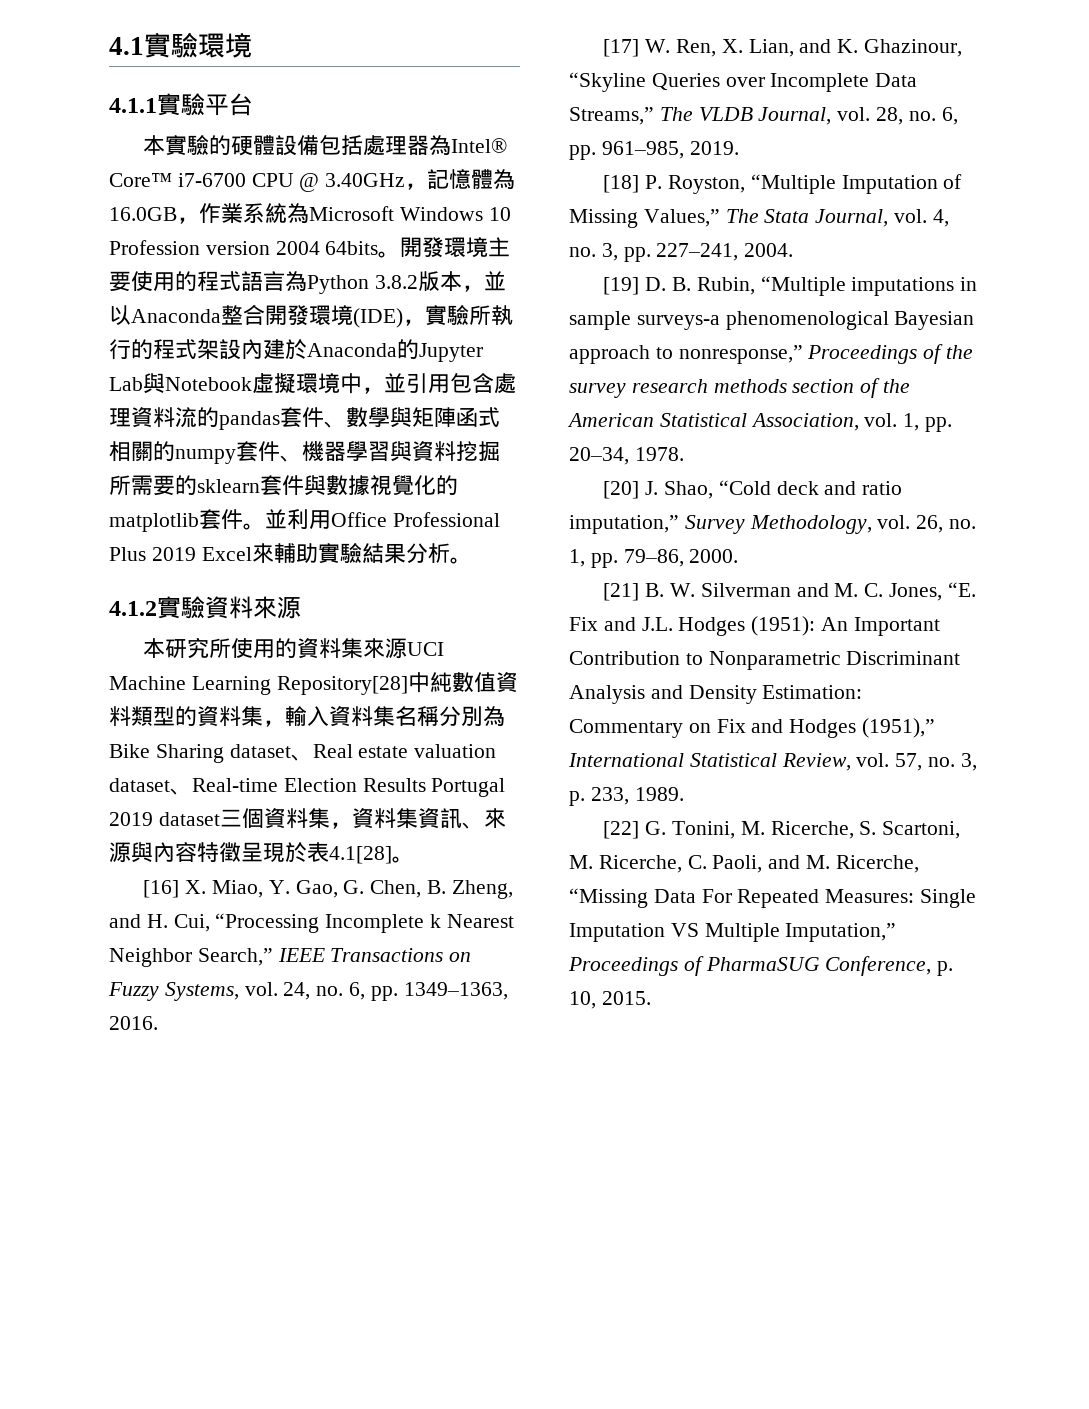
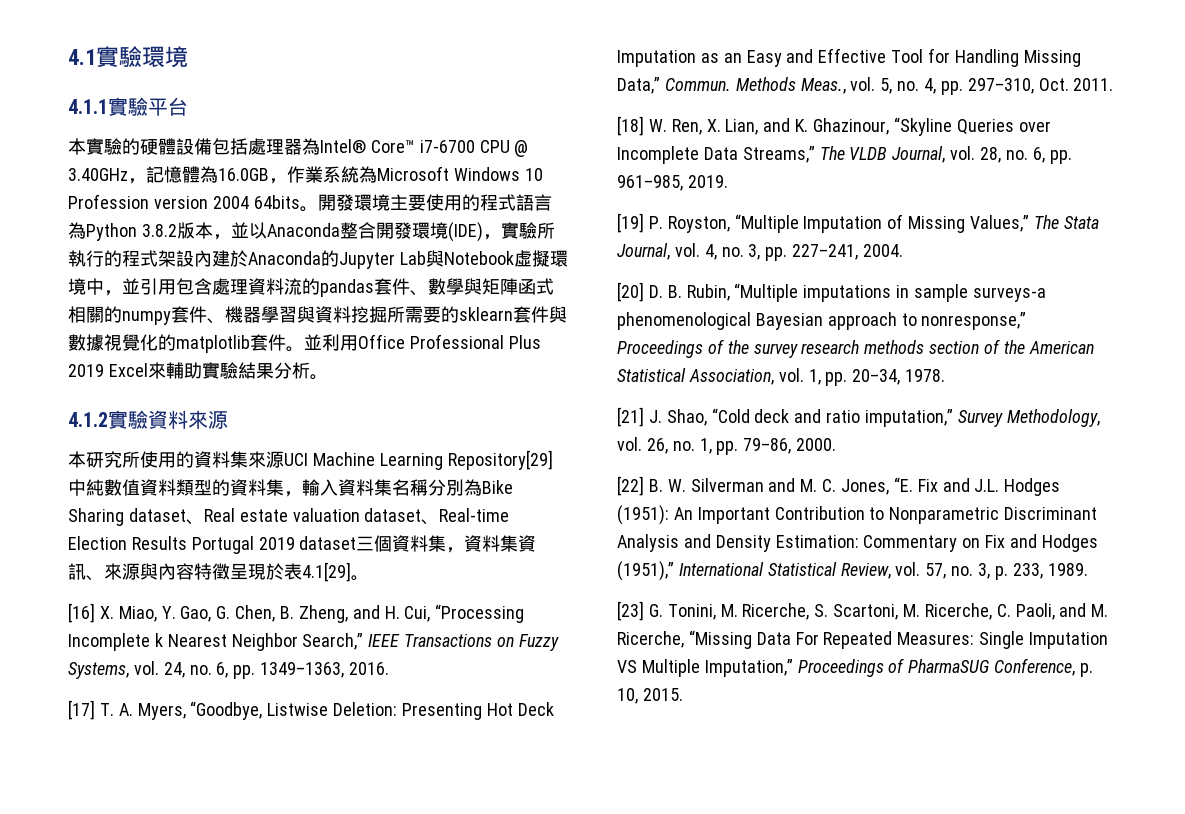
[276,676,408,695] Repository[28] -> [447,450,553,470] Repository[29]
[329,846,392,864] 4.1[28] -> [302,562,351,582] 4.1[29]
(640, 48) none -> [99,701,554,720] [617,48,1081,67] [617,77,1114,95] [617,116,644,136] T. A. Myers, “Goodbye, Listwise Deletion: Presenting Hot Deck Imputation as an Easy and Effective Tool for Handling Missing Data,” Commun. Methods Meas., vol. 5, no. 4, pp. 297–310, Oct. 2011. // [18]
[603,175,640,193] [18] -> [617,213,644,233] [19]
[603,277,640,295] [19] -> [617,282,644,302] [20]
[603,481,640,499] [20] -> [617,407,644,427] [21]
[603,583,640,601] [21] -> [617,476,644,496] [22]
[603,821,640,839] [22] -> [617,601,644,621] [23]

